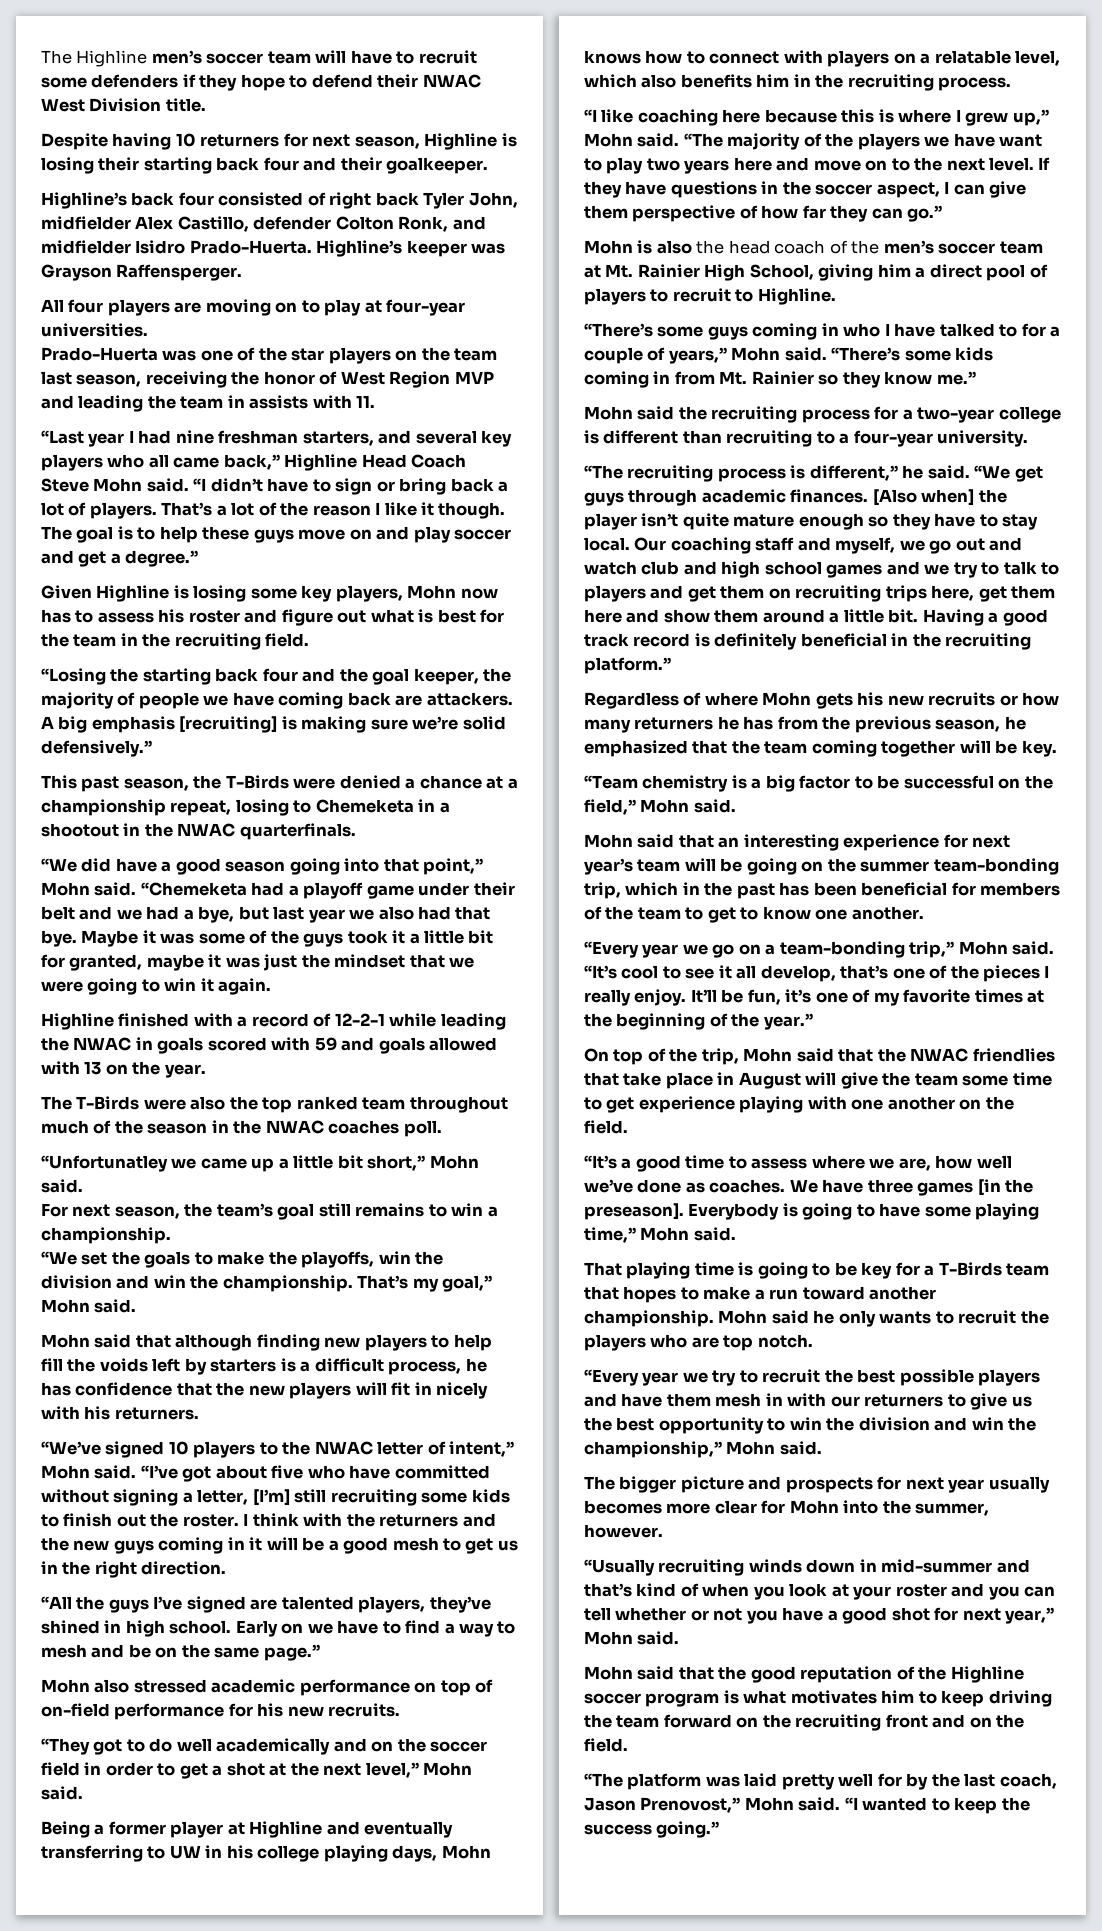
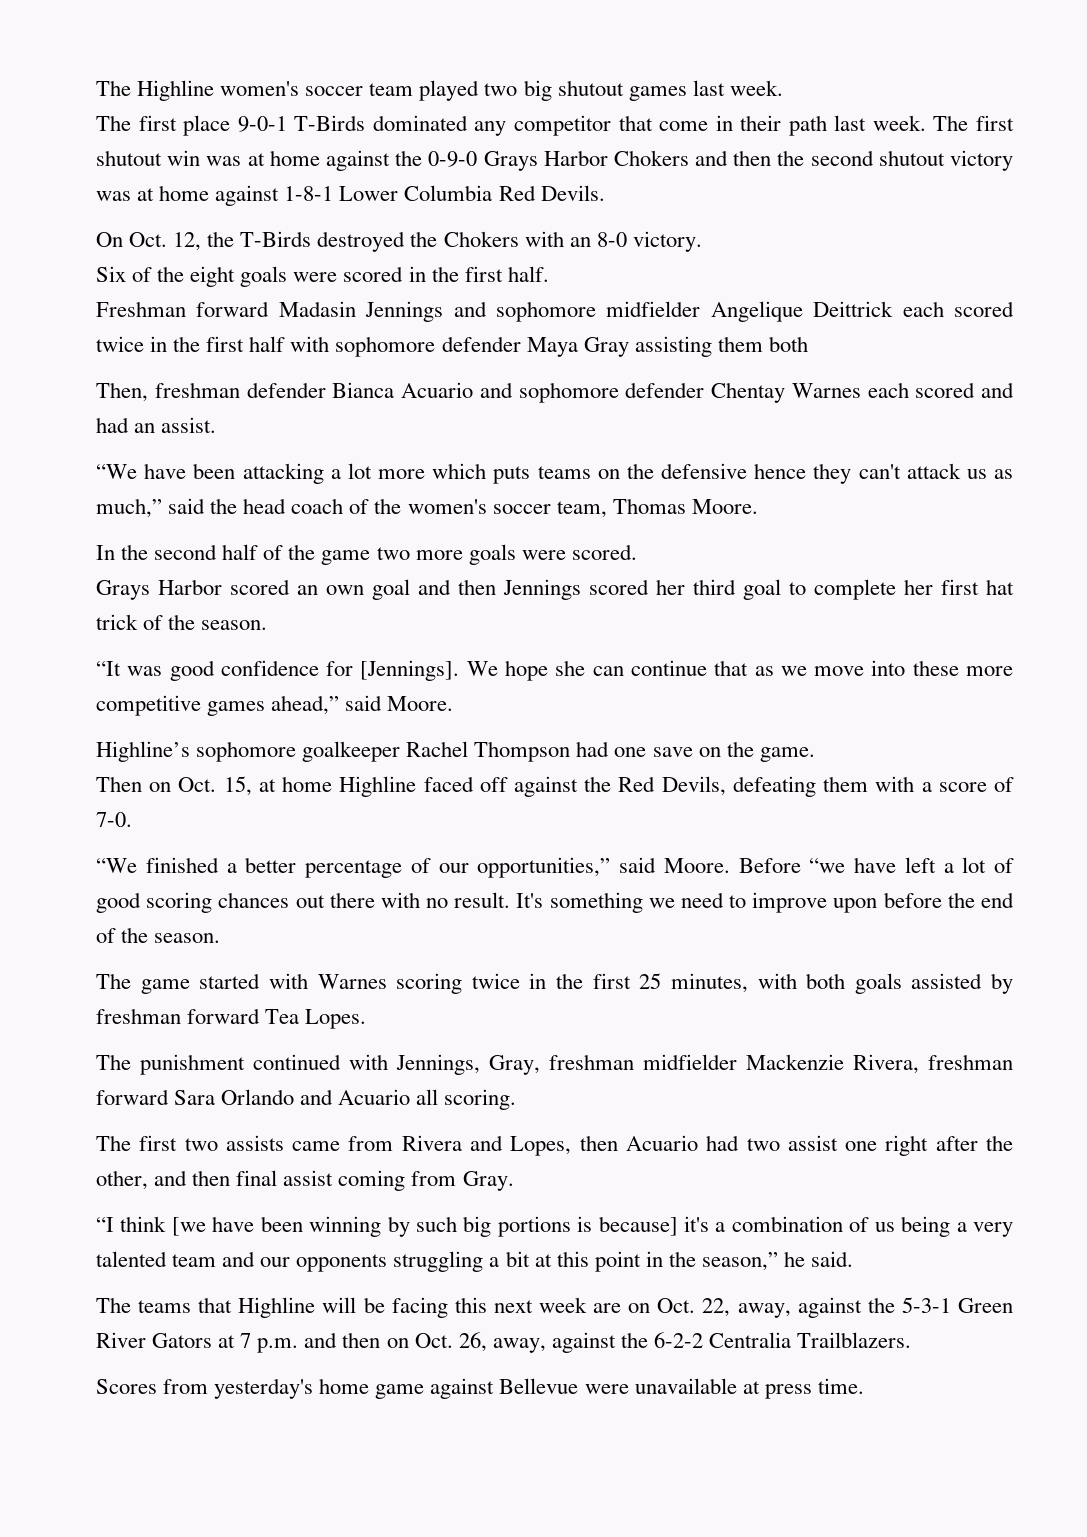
[151,50,477,64] [41,74,481,91] [41,98,206,112] [41,133,517,150] [41,157,489,174] [41,192,518,209] [41,216,486,232] [41,240,506,257] [41,264,243,281] [41,299,466,316] [41,323,148,337] [41,347,498,364] [41,371,494,388] [41,395,376,412] [41,430,513,447] [41,454,467,471] [41,478,509,495] [41,502,506,519] [41,526,512,543] [41,550,199,567] [41,585,498,602] [41,609,505,626] [41,633,310,650] [41,668,512,685] [41,692,513,709] [41,716,506,733] [41,740,152,757] [41,775,518,792] [41,799,450,816] [41,823,356,840] [41,858,484,875] [41,882,515,899] [41,906,491,923] [41,930,494,947] [41,954,475,971] [41,978,272,995] [41,1013,506,1030] [41,1037,498,1054] [41,1061,206,1078] [41,1096,508,1113] [41,1120,442,1137] [41,1155,479,1172] [41,1179,83,1193] [41,1203,498,1220] [41,1227,171,1244] [41,1251,444,1268] [41,1275,493,1292] [41,1299,137,1313] [41,1334,492,1351] [41,1358,487,1375] [41,1382,489,1399] [41,1406,199,1420] [41,1441,515,1458] [41,1465,490,1482] [41,1489,510,1506] [41,1513,496,1527] [41,1537,518,1554] [41,1561,227,1578] [41,1596,491,1613] [41,1620,516,1637] [41,1644,320,1661] [41,1679,494,1696] [41,1703,401,1720] [41,1738,488,1755] [41,1762,473,1779] [41,1786,83,1800] [41,1821,454,1838] [41,1845,491,1862] [584,50,1061,67] [584,74,1012,91] [584,109,1049,126] [584,133,1043,150] [584,157,1051,174] [584,181,1027,198] [584,205,943,222] [584,240,692,254] men’s soccer team will have to recruit some defenders if they hope to defend their NWAC West Division title. // Despite having 10 returners for next season, Highline is losing their starting back four and their goalkeeper. // Highline’s back four consisted of right back Tyler John, midfielder Alex Castillo, defender Colton Ronk, and midfielder Isidro Prado-Huerta. Highline’s keeper was Grayson Raffensperger. // All four players are moving on to play at four-year universities. // Prado-Huerta was one of the star players on the team last season, receiving the honor of West Region MVP and leading the team in assists with 11. // “Last year I had nine freshman starters, and several key players who all came back,” Highline Head Coach Steve Mohn said. “I didn’t have to sign or bring back a lot of players. That’s a lot of the reason I like it though. The goal is to help these guys move on and play soccer and get a degree.” // Given Highline is losing some key players, Mohn now has to assess his roster and figure out what is best for the team in the recruiting field. // “Losing the starting back four and the goal keeper, the majority of people we have coming back are attackers. A big emphasis [recruiting] is making sure we’re solid defensively.” // This past season, the T-Birds were denied a chance at a championship repeat, losing to Chemeketa in a shootout in the NWAC quarterfinals. // “We did have a good season going into that point,” Mohn said. “Chemeketa had a playoff game under their belt and we had a bye, but last year we also had that bye. Maybe it was some of the guys took it a little bit for granted, maybe it was just the mindset that we were going to win it again. // Highline finished with a record of 12-2-1 while leading the NWAC in goals scored with 59 and goals allowed with 13 on the year. // The T-Birds were also the top ranked team throughout much of the season in the NWAC coaches poll. // “Unfortunatley we came up a little bit short,” Mohn said. // For next season, the team’s goal still remains to win a championship. // “We set the goals to make the playoffs, win the division and win the championship. That’s my goal,” Mohn said. // Mohn said that although finding new players to help fill the voids left by starters is a difficult process, he has confidence that the new players will fit in nicely with his returners. // “We’ve signed 10 players to the NWAC letter of intent,” Mohn said. “I’ve got about five who have committed without signing a letter, [I’m] still recruiting some kids to finish out the roster. I think with the returners and the new guys coming in it will be a good mesh to get us in the right direction. // “All the guys I’ve signed are talented players, they’ve shined in high school. Early on we have to find a way to mesh and be on the same page.” // Mohn also stressed academic performance on top of on-field performance for his new recruits. // “They got to do well academically and on the soccer field in order to get a shot at the next level,” Mohn said. // Being a former player at Highline and eventually transferring to UW in his college playing days, Mohn knows how to connect with players on a relatable level, which also benefits him in the recruiting process. // “I like coaching here because this is where I grew up,” Mohn said. “The majority of the players we have want to play two years here and move on to the next level. If they have questions in the soccer aspect, I can give them perspective of how far they can go.” // Mohn is also -> [220,80,783,101] [96,115,1014,136] [96,150,1013,171] [96,185,605,206] [96,231,702,252] [96,266,549,287] [96,301,1014,322] [96,336,808,357] [96,382,1014,403] [96,417,217,433] [96,463,1013,484] [96,498,206,518] women's soccer team played two big shutout games last week. // The first place 9-0-1 T-Birds dominated any competitor that come in their path last week. The first shutout win was at home against the 0-9-0 Grays Harbor Chokers and then the second shutout victory was at home against 1-8-1 Lower Columbia Red Devils. // On Oct. 12, the T-Birds destroyed the Chokers with an 8-0 victory. // Six of the eight goals were scored in the first half. // Freshman forward Madasin Jennings and sophomore midfielder Angelique Deittrick each scored twice in the first half with sophomore defender Maya Gray assisting them both // Then, freshman defender Bianca Acuario and sophomore defender Chentay Warnes each scored and had an assist. // “We have been attacking a lot more which puts teams on the defensive hence they can't attack us as much,” said
[883,240,1043,254] [584,264,1048,281] [584,288,836,305] [584,323,1061,340] [584,347,994,364] [584,371,976,388] [584,406,1061,423] [584,430,1029,447] [584,465,1043,482] [584,489,1007,506] [584,513,1039,530] [584,537,1023,554] [584,561,1060,578] [584,585,1056,602] [584,609,1048,626] [584,633,1032,650] [584,657,671,674] [584,692,1060,709] [584,716,1026,733] [584,740,1057,757] [584,775,1053,792] [584,799,736,815] [584,834,1011,851] [584,858,1059,875] [584,882,1061,899] [584,906,924,923] [584,941,1055,958] [584,965,1050,982] [584,989,1045,1006] [584,1013,813,1030] [584,1048,1055,1065] [584,1072,1052,1089] [584,1096,1014,1113] [584,1120,628,1134] [584,1155,1012,1172] [584,1179,1034,1196] [584,1203,1040,1220] [584,1227,736,1243] [584,1262,1050,1279] [584,1286,937,1303] [584,1310,1049,1327] [584,1334,813,1351] [584,1369,1041,1386] [584,1393,1032,1410] [584,1417,1037,1434] [584,1441,822,1458] [584,1476,1050,1493] [584,1500,990,1516] [584,1524,663,1538] [584,1559,1030,1576] [584,1583,1056,1600] [584,1607,1055,1624] [584,1631,680,1645] [584,1666,1024,1683] [584,1690,1052,1707] [584,1714,1025,1731] [584,1738,628,1752] [584,1773,1057,1790] [584,1797,1030,1814] [584,1821,720,1838] men’s soccer team at Mt. Rainier High School, giving him a direct pool of players to recruit to Highline. // “There’s some guys coming in who I have talked to for a couple of years,” Mohn said. “There’s some kids coming in from Mt. Rainier so they know me.” // Mohn said the recruiting process for a two-year college is different than recruiting to a four-year university. // “The recruiting process is different,” he said. “We get guys through academic finances. [Also when] the player isn’t quite mature enough so they have to stay local. Our coaching staff and myself, we go out and watch club and high school games and we try to talk to players and get them on recruiting trips here, get them here and show them around a little bit. Having a good track record is definitely beneficial in the recruiting platform.” // Regardless of where Mohn gets his new recruits or how many returners he has from the previous season, he emphasized that the team coming together will be key. // “Team chemistry is a big factor to be successful on the field,” Mohn said. // Mohn said that an interesting experience for next year’s team will be going on the summer team-bonding trip, which in the past has been beneficial for members of the team to get to know one another. // “Every year we go on a team-bonding trip,” Mohn said. “It’s cool to see it all develop, that’s one of the pieces I really enjoy. It’ll be fun, it’s one of my favorite times at the beginning of the year.” // On top of the trip, Mohn said that the NWAC friendlies that take place in August will give the team some time to get experience playing with one another on the field. // “It’s a good time to assess where we are, how well we’ve done as coaches. We have three games [in the preseason]. Everybody is going to have some playing time,” Mohn said. // That playing time is going to be key for a T-Birds team that hopes to make a run toward another championship. Mohn said he only wants to recruit the players who are top notch. // “Every year we try to recruit the best possible players and have them mesh in with our returners to give us the best opportunity to win the division and win the championship,” Mohn said. // The bigger picture and prospects for next year usually becomes more clear for Mohn into the summer, however. // “Usually recruiting winds down in mid-summer and that’s kind of when you look at your roster and you can tell whether or not you have a good shot for next year,” Mohn said. // Mohn said that the good reputation of the Highline soccer program is what motivates him to keep driving the team forward on the recruiting front and on the field. // “The platform was laid pretty well for by the last coach, Jason Prenovost,” Mohn said. “I wanted to keep the success going.” -> [407,498,758,518] [96,544,637,565] [96,579,1014,600] [96,614,268,630] [96,660,1013,681] [96,695,454,716] [96,741,815,762] [96,776,1014,797] [96,812,132,827] [96,857,1014,878] [96,892,1014,913] [96,927,221,943] [96,973,1013,994] [96,1008,367,1029] [96,1054,1013,1075] [96,1089,517,1110] [96,1135,1013,1156] [96,1170,514,1191] [96,1216,1014,1237] [96,1251,854,1272] [96,1297,1013,1318] [96,1332,912,1353] [96,1378,864,1399] women's soccer team, Thomas Moore. // In the second half of the game two more goals were scored. // Grays Harbor scored an own goal and then Jennings scored her third goal to complete her first hat trick of the season. // “It was good confidence for [Jennings]. We hope she can continue that as we move into these more competitive games ahead,” said Moore. // Highline’s sophomore goalkeeper Rachel Thompson had one save on the game. // Then on Oct. 15, at home Highline faced off against the Red Devils, defeating them with a score of 7-0. // “We finished a better percentage of our opportunities,” said Moore. Before “we have left a lot of good scoring chances out there with no result. It's something we need to improve upon before the end of the season. // The game started with Warnes scoring twice in the first 25 minutes, with both goals assisted by freshman forward Tea Lopes. // The punishment continued with Jennings, Gray, freshman midfielder Mackenzie Rivera, freshman forward Sara Orlando and Acuario all scoring. // The first two assists came from Rivera and Lopes, then Acuario had two assist one right after the other, and then final assist coming from Gray. // “I think [we have been winning by such big portions is because] it's a combination of us being a very talented team and our opponents struggling a bit at this point in the season,” he said. // The teams that Highline will be facing this next week are on Oct. 22, away, against the 5-3-1 Green River Gators at 7 p.m. and then on Oct. 26, away, against the 6-2-2 Centralia Trailblazers. // Scores from yesterday's home game against Bellevue were unavailable at press time.

